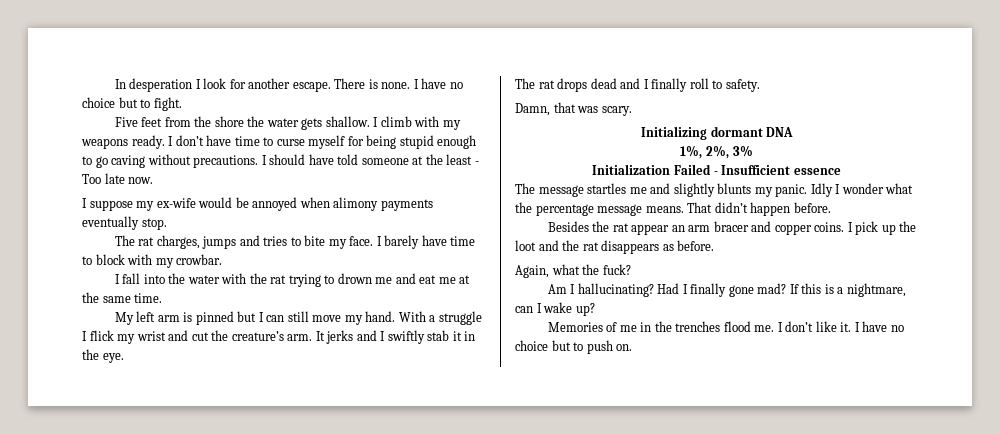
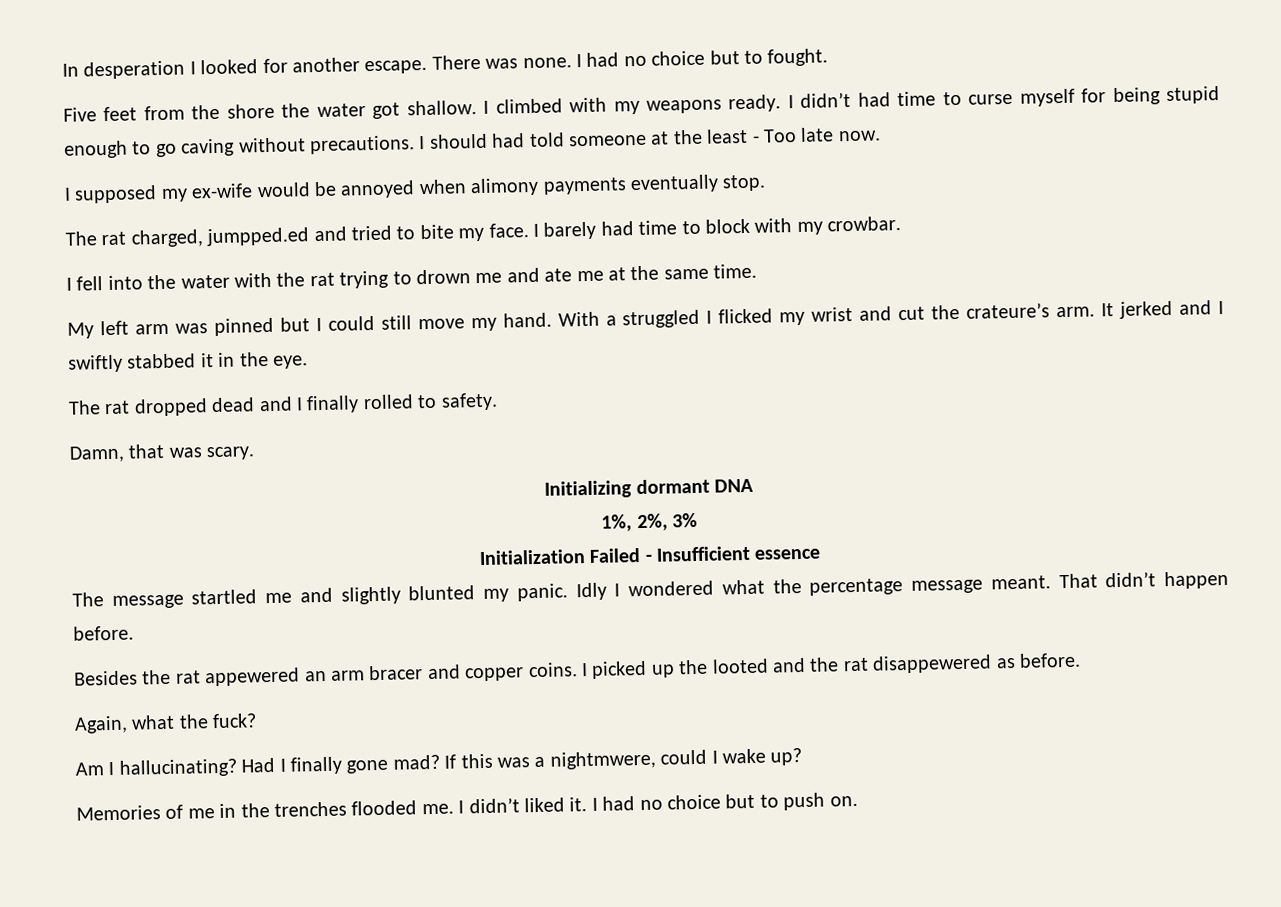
[203,78,227,89] look -> [200,59,259,75] looked
[368,79,378,89] is -> [485,58,519,69] was
[421,78,463,89] [82,97,182,111] have no choice but to fight. -> [586,48,829,67] had no choice but to fought.
[301,118,323,130] gets -> [372,102,401,119] got
[380,116,412,127] climb -> [495,98,563,114] climbed
[175,135,232,146] don’t have -> [800,91,891,108] didn’t had
[308,154,334,165] have -> [491,133,526,148] had
[89,200,133,211] suppose -> [74,185,158,204] supposed
[156,235,288,249] charges, jumps and tries -> [130,225,392,248] charged, jumpped.ed and tried
[421,235,447,246] have -> [600,221,634,236] had
[122,273,141,284] fall -> [76,276,104,291] fell
[419,275,437,284] eat -> [544,268,573,282] ate
[183,312,193,322] is -> [174,323,208,334] was
[266,315,285,322] can -> [327,315,375,331] could
[438,311,482,325] [82,330,114,341] struggle I flick -> [622,308,774,329] struggled I flicked
[231,331,284,341] creature’s -> [966,302,1051,319] crateure’s
[326,330,354,344] jerks -> [1119,300,1174,319] jerked
[427,330,450,341] stab -> [127,353,197,369] stabbed
[557,78,588,92] drops -> [133,398,208,417] dropped
[689,78,709,89] roll -> [362,394,414,410] rolled
[587,183,627,194] startles -> [191,589,258,605] startled
[717,183,752,194] blunts -> [408,585,476,601] blunted
[841,183,884,194] wonder -> [628,580,715,597] wondered
[645,206,684,213] means. -> [990,575,1051,590] meant.
[631,224,670,235] appear -> [204,667,301,687] appewered
[855,221,879,235] pick -> [591,660,648,679] picked
[515,240,536,251] loot -> [711,658,769,674] looted
[601,240,660,254] disappears -> [872,654,993,674] disappewered
[824,283,906,297] [515,306,533,313] is a nightmare, can -> [496,749,708,770] was a nightmwere, could
[723,321,751,332] flood -> [351,800,418,816] flooded
[785,321,837,332] don’t like -> [468,797,565,814] didn’t liked
[862,321,888,332] have -> [602,796,636,811] had

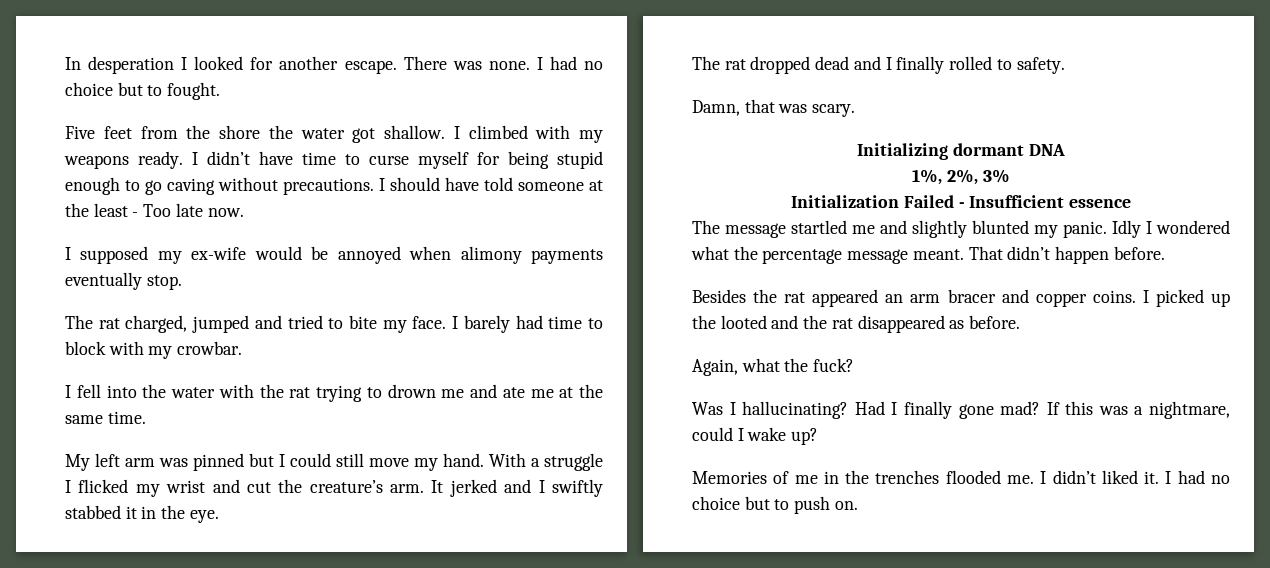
[857,92,891,107] had -> [259,151,293,165] have
[491,133,526,148] had -> [445,177,479,191] have
[206,227,310,247] jumpped.ed -> [192,315,250,333] jumped
[622,309,701,329] struggled -> [544,453,603,471] struggle
[966,302,1051,319] crateure’s -> [309,480,383,493] creature’s
[204,667,301,687] appewered -> [812,289,879,307] appeared
[872,654,993,674] disappewered -> [857,315,945,333] disappeared
[75,762,104,776] Am -> [692,402,723,415] Was
[549,750,656,770] nightmwere, -> [1149,401,1230,419] nightmare,

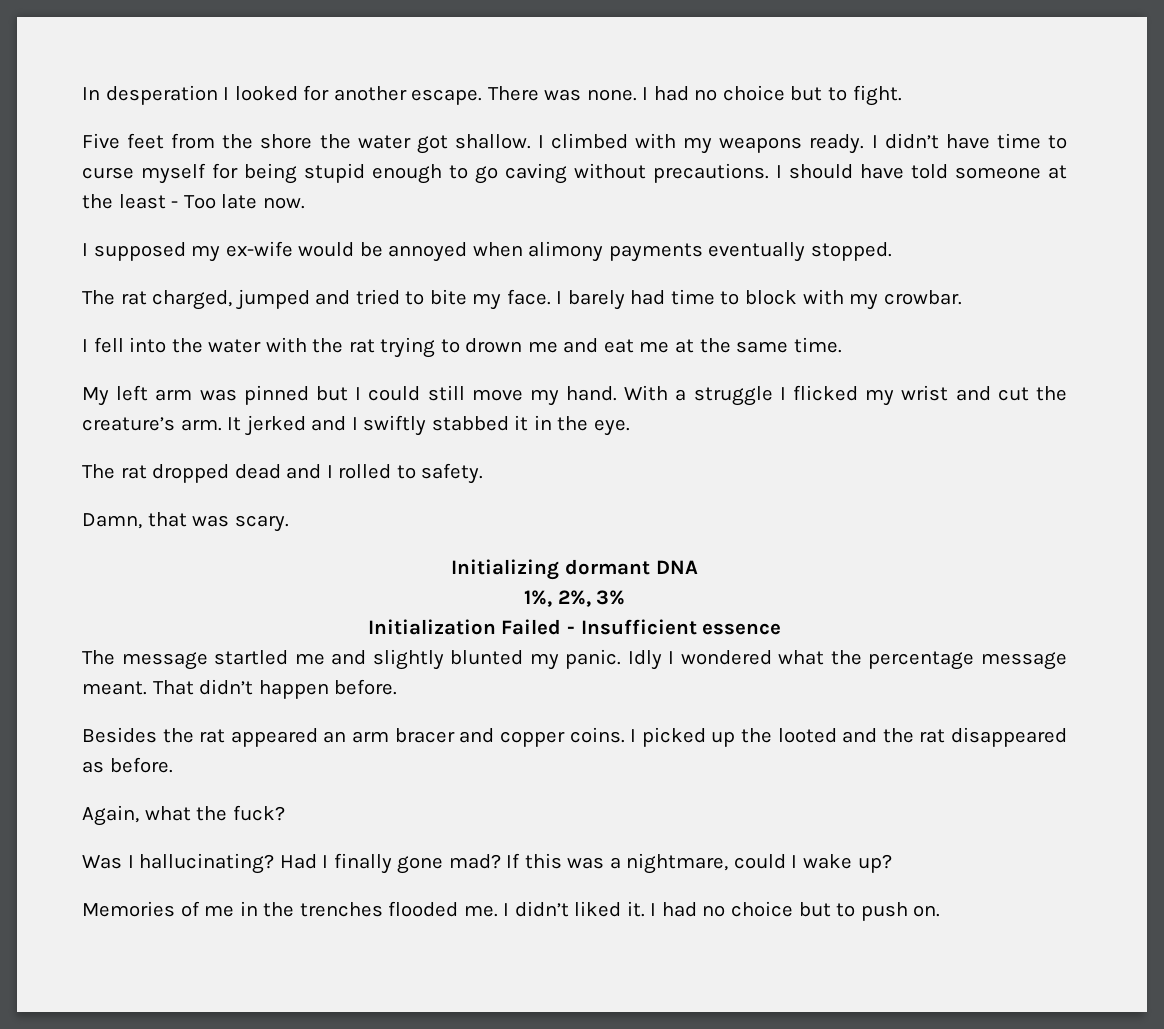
[167,82,221,100] fought. -> [852,85,902,106] fight.
[146,275,182,290] stop. -> [810,242,892,261] stopped.
[502,387,525,398] ate -> [603,339,634,353] eat
[896,56,945,74] finally -> (333, 471) none

